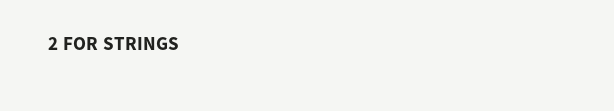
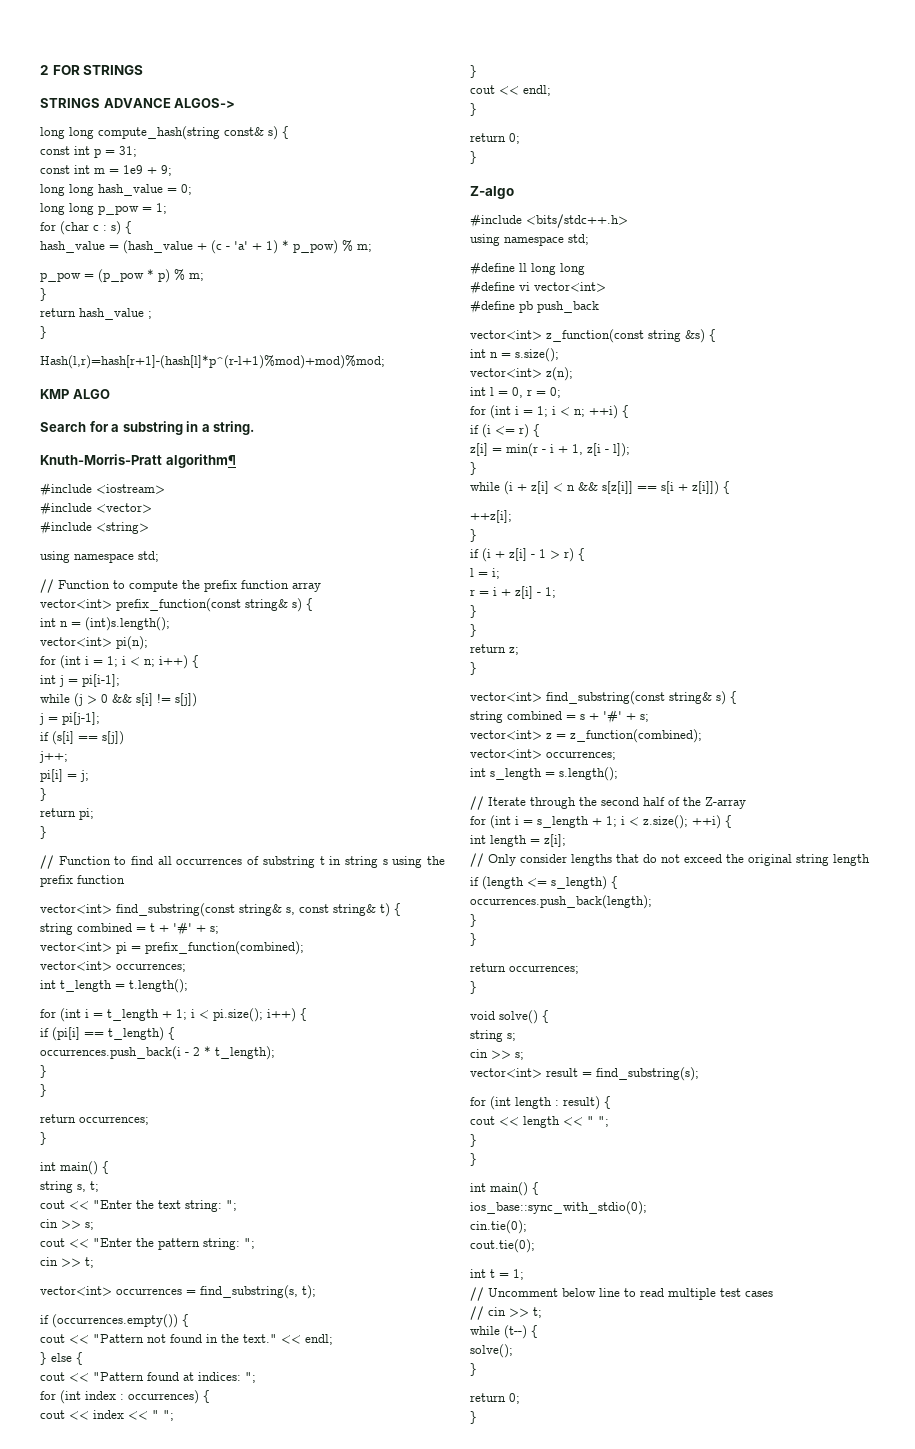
(180, 43) none -> [40,98,236,108] [40,126,289,140] [40,146,137,158] [40,165,172,176] [40,184,192,196] [40,203,167,215] [40,221,132,235] [40,240,372,254] [40,269,204,283] [40,288,47,301] [40,308,152,320] [40,326,47,339] [40,355,385,369] [40,389,110,399] [40,421,255,435] [40,454,236,468] [40,483,165,497] [40,502,152,516] [40,521,149,535] [40,551,159,563] [40,579,321,593] [40,598,313,612] [40,617,170,631] [40,636,148,650] [40,655,199,669] [40,674,120,687] [40,693,197,707] [39,712,100,725] [40,731,124,745] [39,751,68,763] [40,769,89,782] [40,788,47,801] [40,808,94,820] [40,826,47,839] [40,855,445,869] [40,875,125,887] [40,903,401,917] [40,922,219,936] [40,941,304,955] [40,961,186,972] [40,979,188,993] [40,1008,307,1022] [40,1027,175,1041] [40,1046,275,1060] [40,1065,47,1078] [40,1084,47,1097] [40,1114,149,1125] [40,1132,47,1145] [40,1161,109,1175] [40,1181,99,1193] [40,1200,237,1212] [40,1219,94,1230] [40,1238,255,1250] [40,1257,94,1268] [40,1285,316,1299] [40,1314,189,1328] [40,1334,333,1345] [40,1352,83,1365] [40,1372,256,1383] [40,1390,210,1404] [40,1410,174,1421] [470,65,477,78] [470,85,551,96] [470,103,477,116] [470,133,520,144] [470,151,477,164] [470,186,514,199] [470,214,628,228] [470,234,589,246] [470,262,585,276] [470,281,606,295] [470,300,599,314] [470,329,716,343] [470,348,559,362] [470,367,573,381] [470,387,561,398] [470,405,629,419] [470,424,540,438] [470,443,630,457] [470,462,477,475] [470,481,730,495] [470,510,512,523] [470,529,477,542] [470,548,585,562] [470,568,500,579] [470,586,556,599] [470,605,477,618] [470,624,477,637] [470,644,519,655] [470,662,477,675] [470,691,737,705] [470,710,649,724] [470,729,702,743] [470,749,616,760] [470,767,618,781] [470,796,746,810] [470,815,732,829] [470,834,566,847] [470,853,870,867] [470,876,618,890] [470,895,652,909] [470,914,477,927] [470,933,477,946] [470,963,579,974] [470,981,477,994] [470,1010,549,1024] [470,1030,516,1042] [470,1049,524,1060] [470,1067,699,1081] [470,1096,611,1110] [470,1116,609,1128] [470,1134,477,1147] [470,1153,477,1166] [470,1182,539,1196] [470,1201,647,1215] [470,1220,527,1234] [470,1239,535,1253] [470,1269,524,1280] [470,1287,773,1301] [470,1306,542,1320] [470,1325,538,1339] [470,1344,513,1358] [470,1363,477,1376] [470,1393,520,1404] [470,1411,477,1424] // STRINGS ADVANCE ALGOS-> // long long compute_hash(string const& s) { // const int p = 31; // const int m = 1e9 + 9; // long long hash_value = 0; // long long p_pow = 1; // for (char c : s) { // hash_value = (hash_value + (c - 'a' + 1) * p_pow) % m; // p_pow = (p_pow * p) % m; // } // return hash_value ; // } // Hash(l,r)=hash[r+1]-(hash[l]*p^(r-l+1)%mod)+mod)%mod; // KMP ALGO // Search for a substring in a string. // Knuth-Morris-Pratt algorithm¶ // #include <iostream> // #include <vector> // #include <string> // using namespace std; // // Function to compute the prefix function array // vector<int> prefix_function(const string& s) { // int n = (int)s.length(); // vector<int> pi(n); // for (int i = 1; i < n; i++) { // int j = pi[i-1]; // while (j > 0 && s[i] != s[j]) // j = pi[j-1]; // if (s[i] == s[j]) // j++; // pi[i] = j; // } // return pi; // } // // Function to find all occurrences of substring t in string s using the prefix function // vector<int> find_substring(const string& s, const string& t) { // string combined = t + '#' + s; // vector<int> pi = prefix_function(combined); // vector<int> occurrences; // int t_length = t.length(); // for (int i = t_length + 1; i < pi.size(); i++) { // if (pi[i] == t_length) { // occurrences.push_back(i - 2 * t_length); // } // } // return occurrences; // } // int main() { // string s, t; // cout << "Enter the text string: "; // cin >> s; // cout << "Enter the pattern string: "; // cin >> t; // vector<int> occurrences = find_substring(s, t); // if (occurrences.empty()) { // cout << "Pattern not found in the text." << endl; // } else { // cout << "Pattern found at indices: "; // for (int index : occurrences) { // cout << index << " "; // } // cout << endl; // } // return 0; // } // Z-algo // #include <bits/stdc++.h> // using namespace std; // #define ll long long // #define vi vector<int> // #define pb push_back // vector<int> z_function(const string &s) { // int n = s.size(); // vector<int> z(n); // int l = 0, r = 0; // for (int i = 1; i < n; ++i) { // if (i <= r) { // z[i] = min(r - i + 1, z[i - l]); // } // while (i + z[i] < n && s[z[i]] == s[i + z[i]]) { // ++z[i]; // } // if (i + z[i] - 1 > r) { // l = i; // r = i + z[i] - 1; // } // } // return z; // } // vector<int> find_substring(const string& s) { // string combined = s + '#' + s; // vector<int> z = z_function(combined); // vector<int> occurrences; // int s_length = s.length(); // // Iterate through the second half of the Z-array // for (int i = s_length + 1; i < z.size(); ++i) { // int length = z[i]; // // Only consider lengths that do not exceed the original string length // if (length <= s_length) { // occurrences.push_back(length); // } // } // return occurrences; // } // void solve() { // string s; // cin >> s; // vector<int> result = find_substring(s); // for (int length : result) { // cout << length << " "; // } // } // int main() { // ios_base::sync_with_stdio(0); // cin.tie(0); // cout.tie(0); // int t = 1; // // Uncomment below line to read multiple test cases // // cin >> t; // while (t--) { // solve(); // } // return 0; // }

